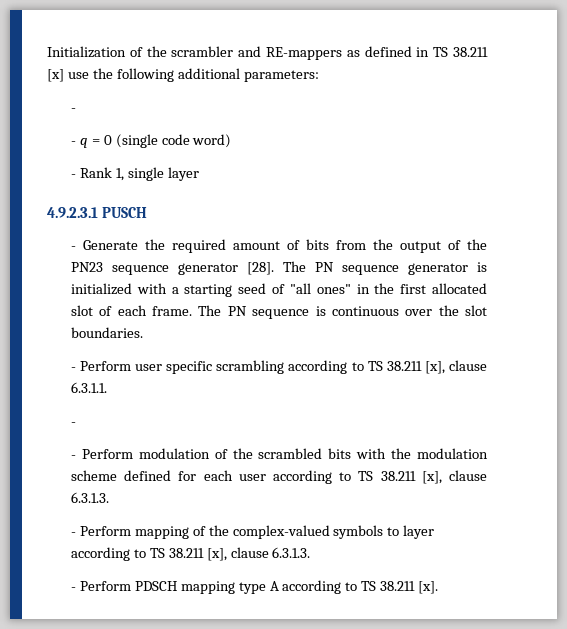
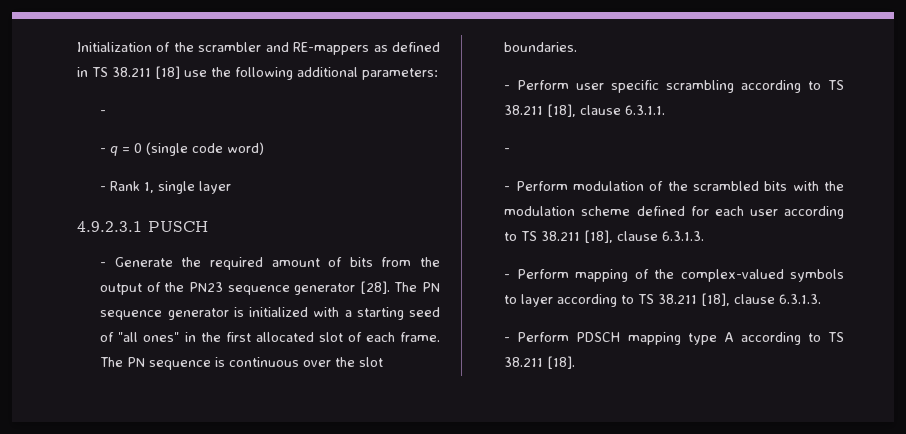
[47,69,64,82] [x] -> [155,66,180,79] [18]
[424,361,445,374] [x], -> [547,104,577,117] [18],
[421,471,442,484] [x], -> [584,230,614,243] [18],
[206,548,227,561] [x], -> [701,293,731,306] [18],
[418,581,439,594] [x]. -> [547,356,576,369] [18].

